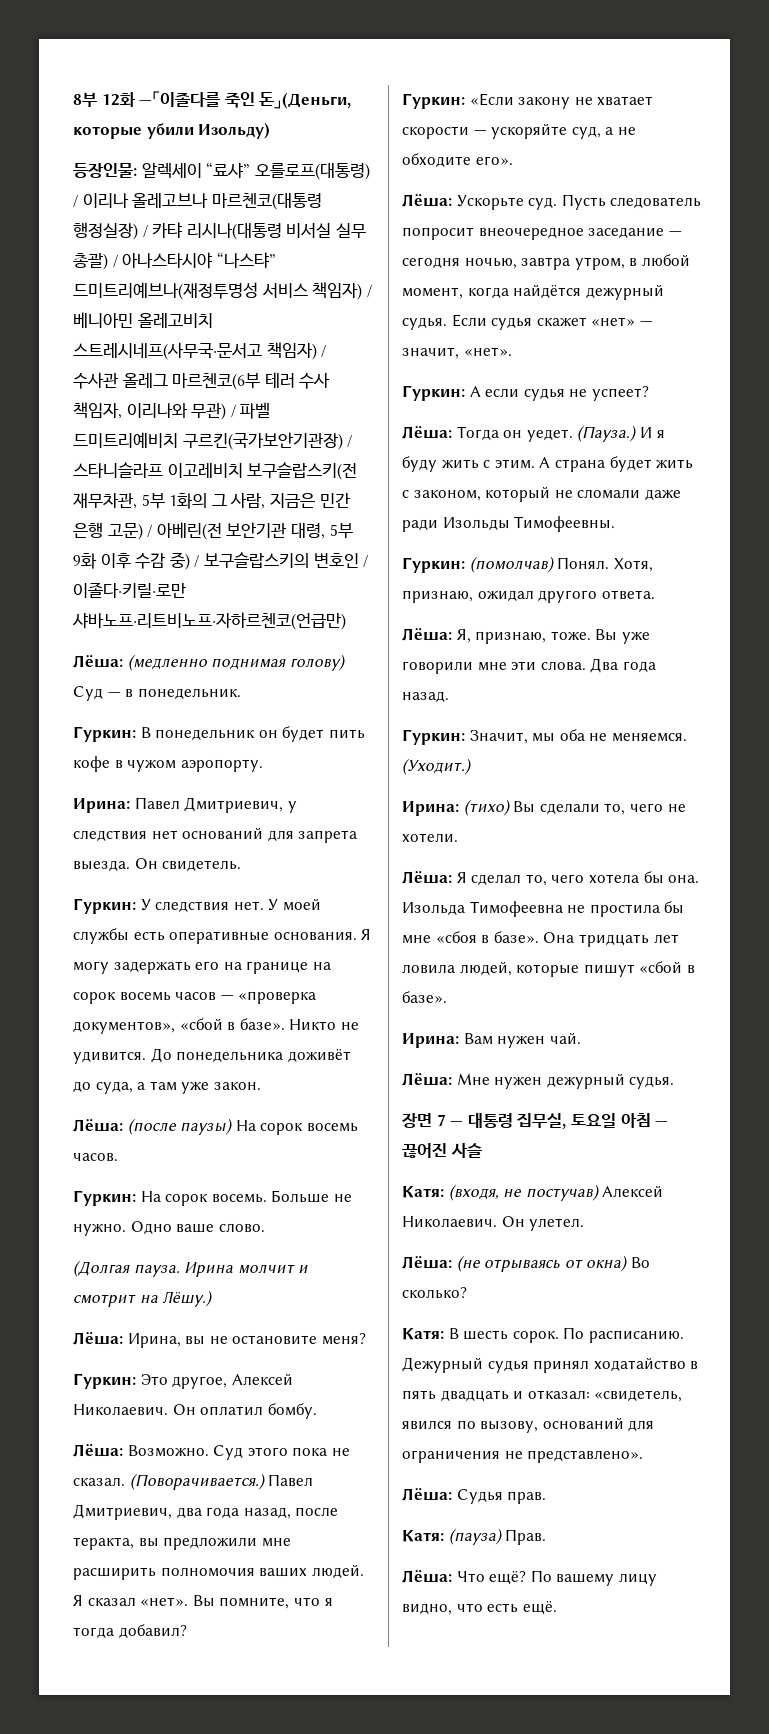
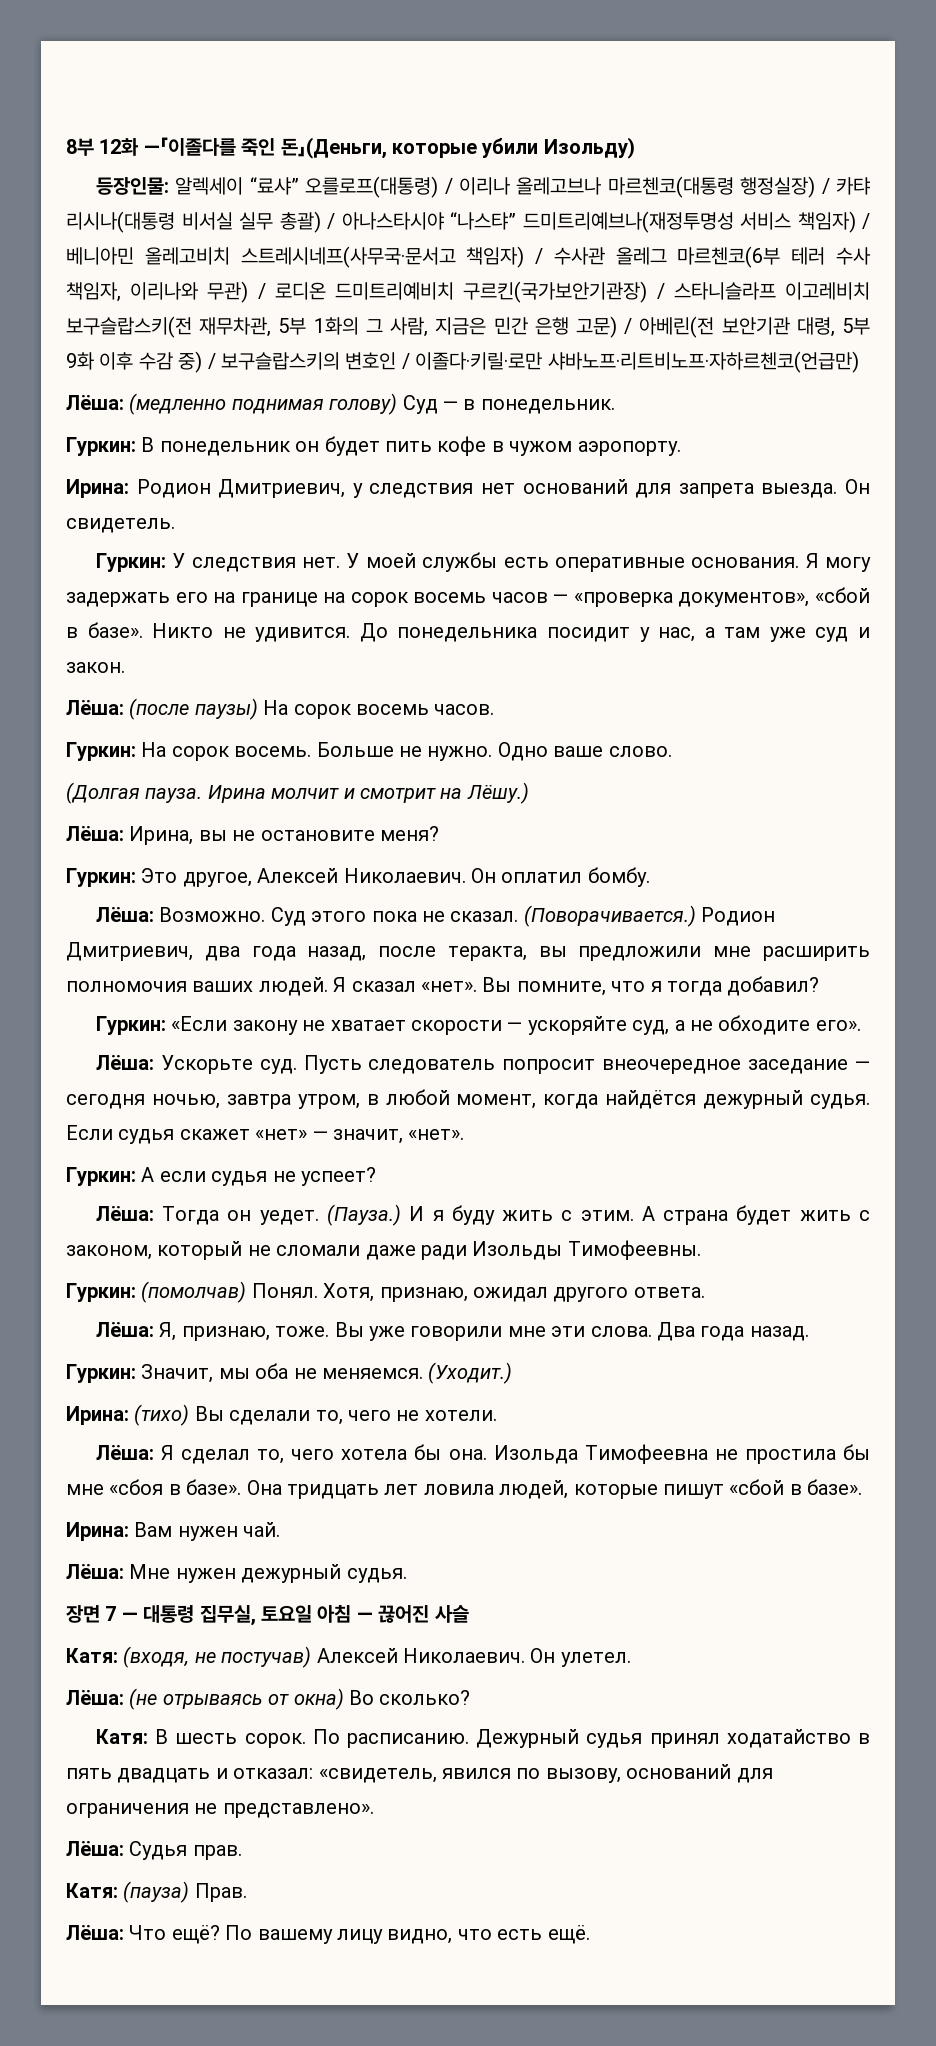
[240,402,271,419] 파벨 -> [274,282,326,300] 로디온
[134,797,180,810] Павел -> [136,479,211,498] Родион
[287,1049,351,1063] [73,1081,133,1094] доживёт до суда, -> [547,627,696,642] посидит у нас,
(210, 1087) none -> [815,627,870,642] суд и
[268,1474,314,1487] Павел -> [701,907,776,926] Родион

